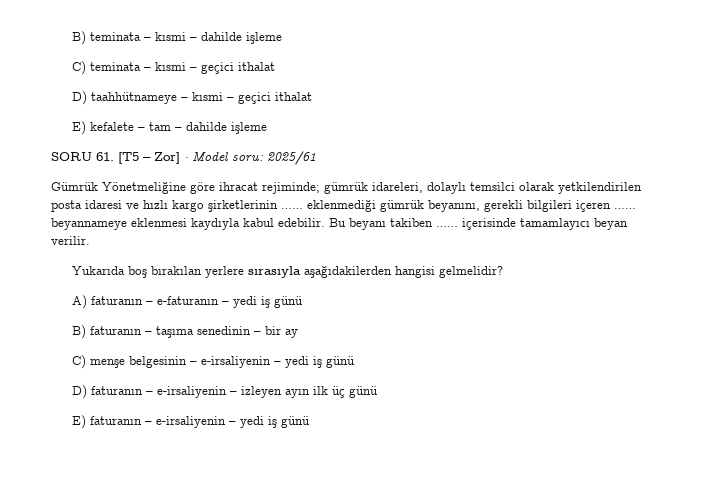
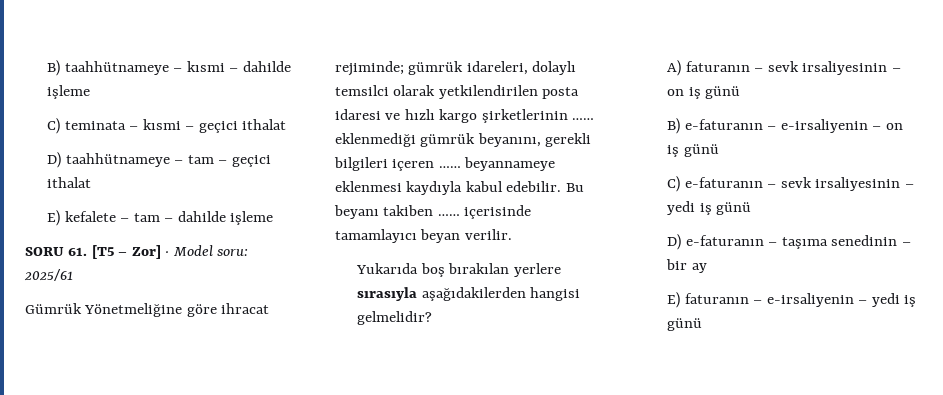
[72,31,142,45] B) teminata -> [47,60,169,76] B) taahhütnameye
[192,92,224,101] kısmi -> [187,155,214,164] tam
[157,296,304,308] [72,325,143,339] e-faturanın – yedi iş günü // B) faturanın -> [767,61,901,75] [667,86,741,99] [667,118,903,134] [667,144,719,157] [667,176,914,192] [667,201,752,215] [667,234,764,250] sevk irsaliyesinin – on iş günü // B) e-faturanın – e-irsaliyenin – on iş günü // C) e-faturanın – sevk irsaliyesinin – yedi iş günü // D) e-faturanın
[72,355,356,369] [72,385,379,399] // C) menşe belgesinin – e-irsaliyenin – yedi iş günü // D) faturanın – e-irsaliyenin – izleyen ayın ilk üç günü -> (707, 268) none

